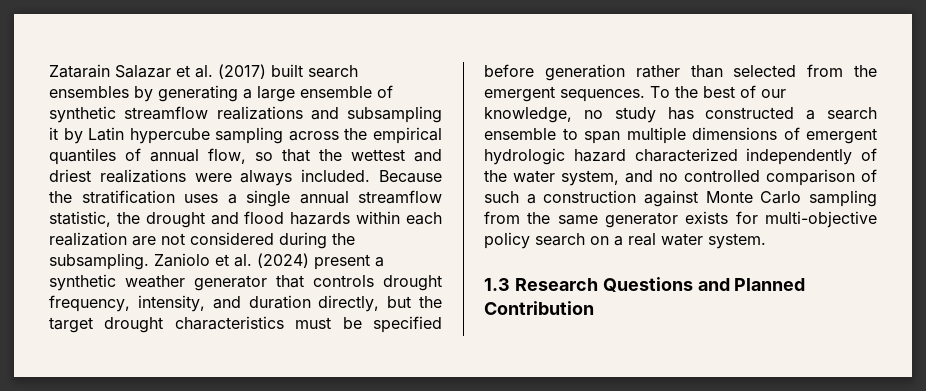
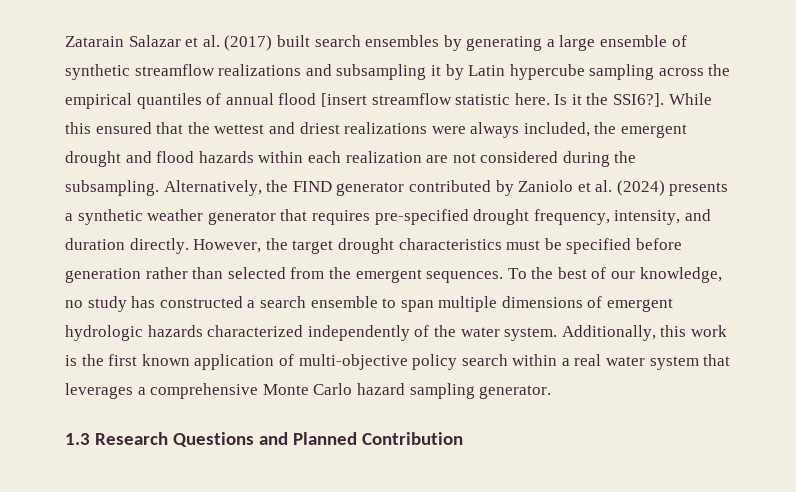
[208,148,273,164] flow, so -> [278,93,712,107] [65,122,152,134] flood [insert streamflow statistic here. Is it the SSI6?]. While this ensured
[301,169,443,183] [49,190,442,207] [49,211,140,227] included. Because the stratification uses a single annual streamflow statistic, the -> [523,122,688,138] included, the emergent
(149, 261) none -> [163,180,514,196] Alternatively, the FIND generator contributed by
[314,254,370,270] present -> [669,182,729,196] presents
[313,275,374,287] controls -> [311,209,469,225] requires pre-specified
[318,295,412,312] directly, but -> [129,238,262,254] directly. However,
[573,149,626,162] hazard -> [147,325,203,337] hazards
[561,169,877,186] [484,190,877,207] [484,211,758,228] system, and no controlled comparison of such a construction against Monte Carlo sampling from the same generator exists for -> [504,325,727,341] [65,354,294,370] system. Additionally, this work is the first known application of
[590,236,609,245] on -> [512,354,558,366] within
[708,233,766,249] system. -> [649,354,731,370] [65,383,552,399] system that leverages a comprehensive Monte Carlo hazard sampling generator.

